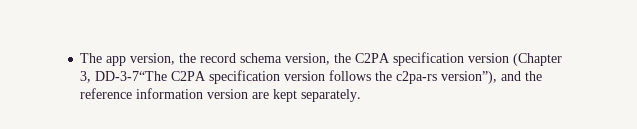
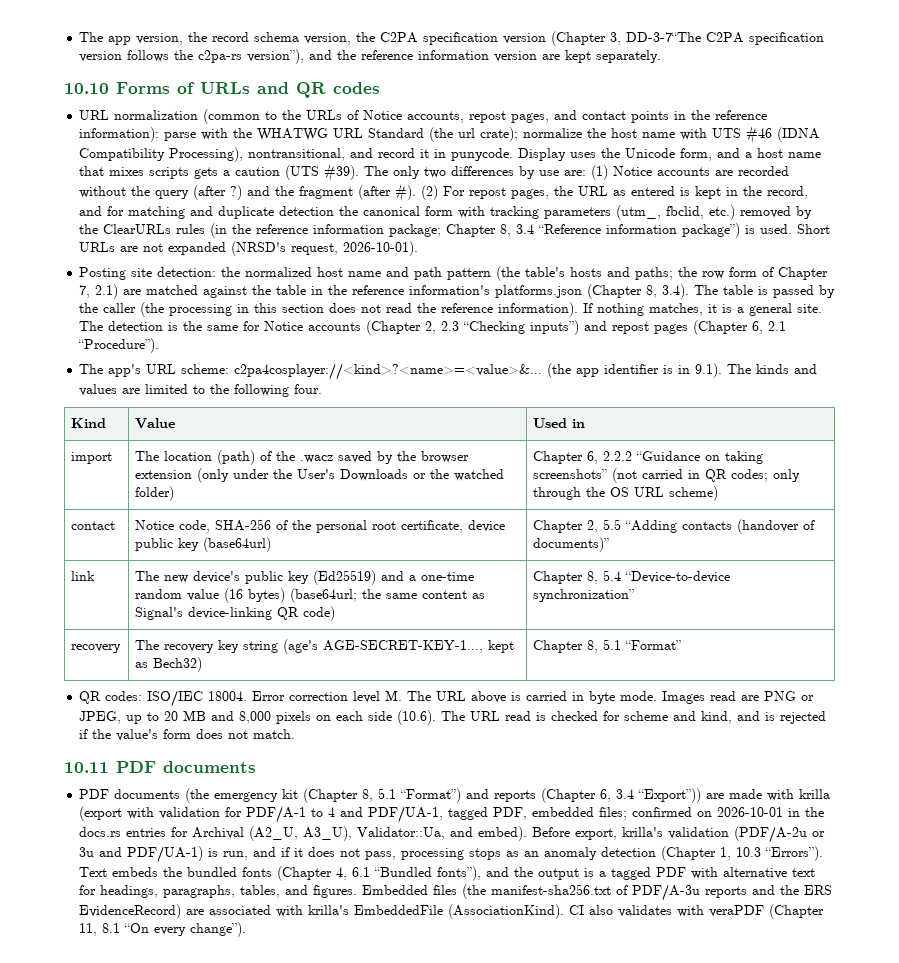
(362, 95) none -> [64,82,380,98] [79,109,768,124] [79,126,821,144] [79,147,822,162] [79,164,790,182] [79,184,809,202] [79,205,813,220] [79,223,831,238] [79,241,419,256] [79,266,829,281] [79,284,836,299] [79,302,823,317] [79,320,787,335] [78,338,160,353] [79,363,818,380] [79,384,323,397] [71,418,107,428] [135,418,176,429] [533,418,586,428] [71,452,113,464] [135,450,470,465] [135,468,505,483] [135,486,175,501] [533,451,764,464] [533,468,801,483] [533,486,719,501] [71,521,116,530] [135,519,506,533] [135,537,272,552] [533,519,816,534] [533,537,610,552] [71,571,96,581] [135,570,475,585] [135,588,486,603] [135,606,336,621] [533,570,731,584] [533,589,635,602] [71,644,122,653] [135,639,515,654] [135,657,203,672] [533,639,682,653] [79,690,815,707] [79,710,827,725] [79,729,296,741] [64,761,256,773] [79,788,831,803] [79,806,825,823] [79,826,826,843] [79,846,824,863] [79,866,816,881] [79,884,833,901] [79,904,825,919] [79,922,247,937] // 10.10 Forms of URLs and QR codes // URL normalization (common to the URLs of Notice accounts, repost pages, and contact points in the reference information): parse with the WHATWG URL Standard (the url crate); normalize the host name with UTS #46 (IDNA Compatibility Processing), nontransitional, and record it in punycode. Display uses the Unicode form, and a host name that mixes scripts gets a caution (UTS #39). The only two differences by use are: (1) Notice accounts are recorded without the query (after ?) and the fragment (after #). (2) For repost pages, the URL as entered is kept in the record, and for matching and duplicate detection the canonical form with tracking parameters (utm_, fbclid, etc.) removed by the ClearURLs rules (in the reference information package; Chapter 8, 3.4 “Reference information package”) is used. Short URLs are not expanded (NRSD's request, 2026-10-01). // Posting site detection: the normalized host name and path pattern (the table's hosts and paths; the row form of Chapter 7, 2.1) are matched against the table in the reference information's platforms.json (Chapter 8, 3.4). The table is passed by the caller (the processing in this section does not read the reference information). If nothing matches, it is a general site. The detection is the same for Notice accounts (Chapter 2, 2.3 “Checking inputs”) and repost pages (Chapter 6, 2.1 “Procedure”). // The app's URL scheme: c2pa4cosplayer://<kind>?<name>=<value>&… (the app identifier is in 9.1). The kinds and values are limited to the following four. // Kind | Value | Used in // import | The location (path) of the .wacz saved by the browser extension (only under the User's Downloads or the watched folder) | Chapter 6, 2.2.2 “Guidance on taking screenshots” (not carried in QR codes; only through the OS URL scheme) // contact | Notice code, SHA-256 of the personal root certificate, device public key (base64url) | Chapter 2, 5.5 “Adding contacts (handover of documents)” // link | The new device's public key (Ed25519) and a one-time random value (16 bytes) (base64url; the same content as Signal's device-linking QR code) | Chapter 8, 5.4 “Device-to-device synchronization” // recovery | The recovery key string (age's AGE-SECRET-KEY-1…, kept as Bech32) | Chapter 8, 5.1 “Format” // QR codes: ISO/IEC 18004. Error correction level M. The URL above is carried in byte mode. Images read are PNG or JPEG, up to 20 MB and 8,000 pixels on each side (10.6). The URL read is checked for scheme and kind, and is rejected if the value's form does not match. // 10.11 PDF documents // PDF documents (the emergency kit (Chapter 8, 5.1 “Format”) and reports (Chapter 6, 3.4 “Export”)) are made with krilla (export with validation for PDF/A-1 to 4 and PDF/UA-1, tagged PDF, embedded files; confirmed on 2026-10-01 in the docs.rs entries for Archival (A2_U, A3_U), Validator::Ua, and embed). Before export, krilla's validation (PDF/A-2u or 3u and PDF/UA-1) is run, and if it does not pass, processing stops as an anomaly detection (Chapter 1, 10.3 “Errors”). Text embeds the bundled fonts (Chapter 4, 6.1 “Bundled fonts”), and the output is a tagged PDF with alternative text for headings, paragraphs, tables, and figures. Embedded files (the manifest-sha256.txt of PDF/A-3u reports and the ERS EvidenceRecord) are associated with krilla's EmbeddedFile (AssociationKind). CI also validates with veraPDF (Chapter 11, 8.1 “On every change”).

